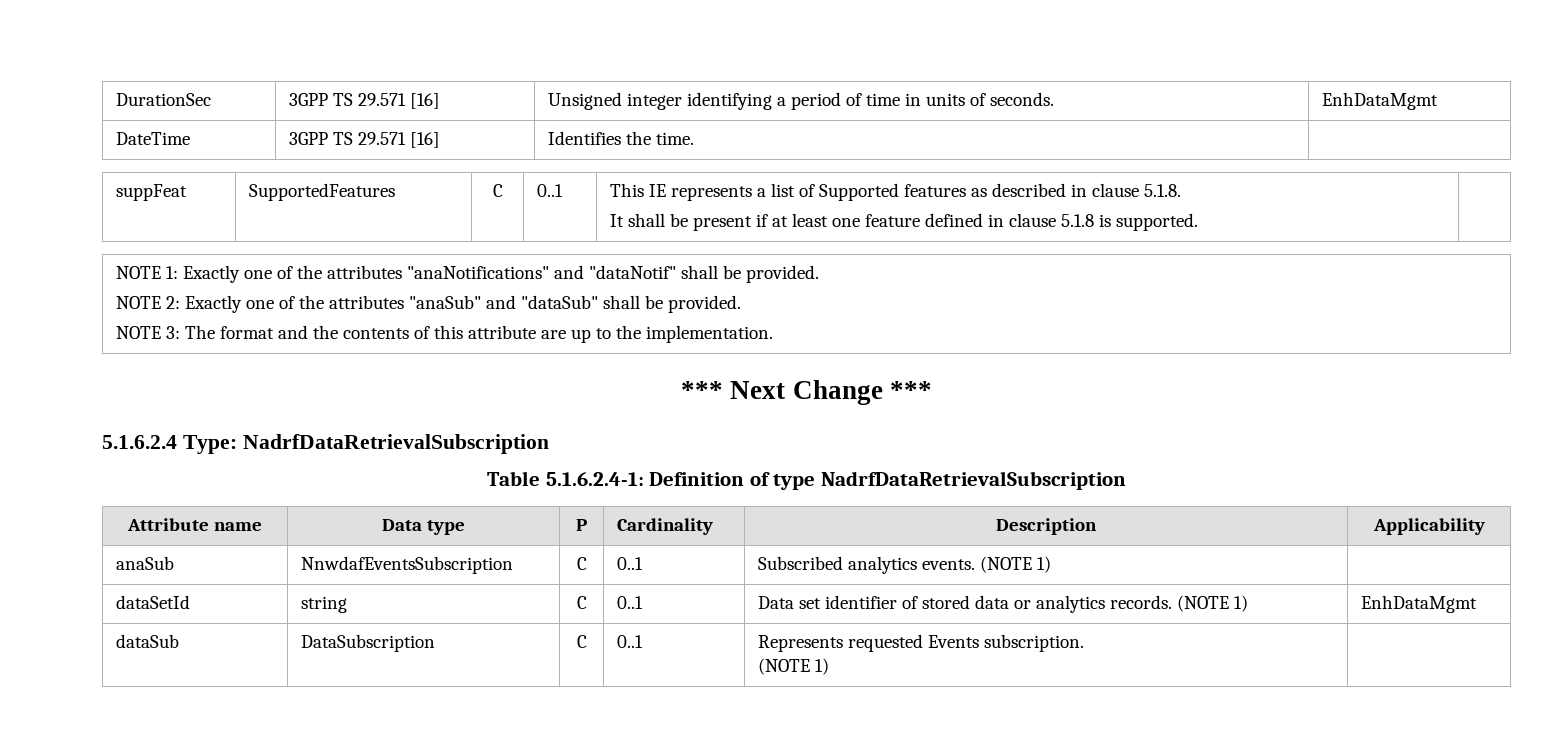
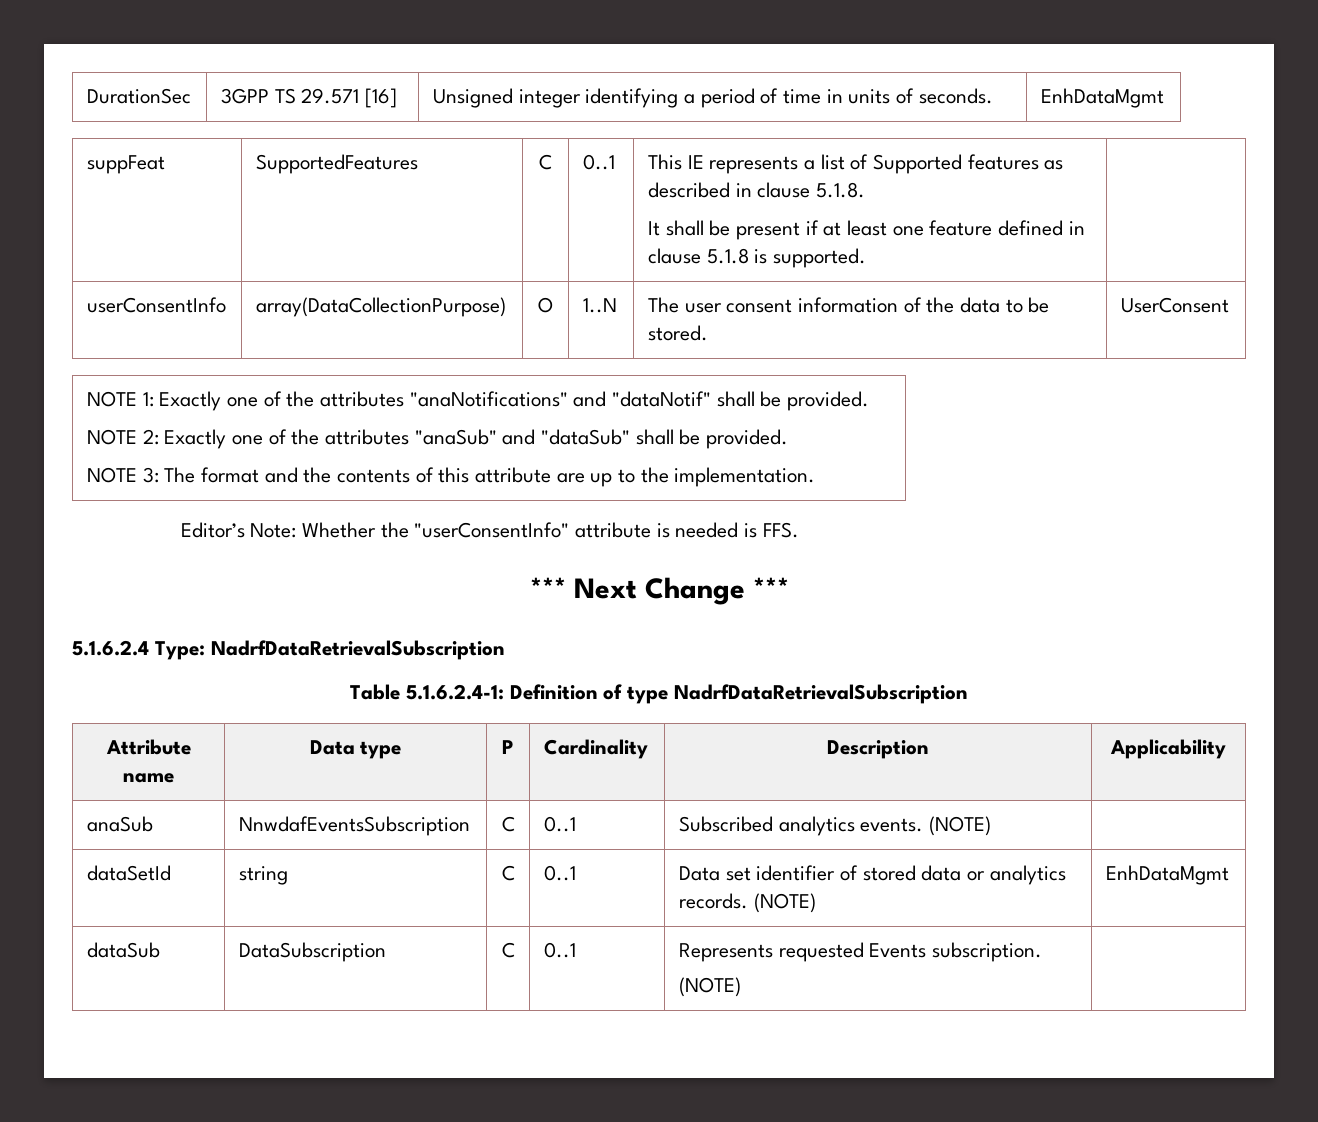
[115,132,190,145] [288,132,440,148] [547,131,694,145] // DateTime | 3GPP TS 29.571 [16] | Identifies the time. | -> (1164, 98) none
(1198, 222) none -> [86,297,226,313] [255,297,506,317] [538,297,553,313] [582,298,617,313] [647,297,1050,313] [647,325,708,341] [1120,297,1229,313] // userConsentInfo | array(DataCollectionPurpose) | O | 1..N | The user consent information of the data to be stored. | UserConsent
(773, 334) none -> [180,522,799,538] // Editor’s Note: Whether the "userConsentInfo" attribute is needed is FFS.
[979,556,1051,573] (NOTE 1) -> [928,816,991,836] (NOTE)
[1176,595,1248,612] (NOTE 1) -> [753,893,816,913] (NOTE)
[757,658,829,675] (NOTE 1) -> [678,977,741,997] (NOTE)

